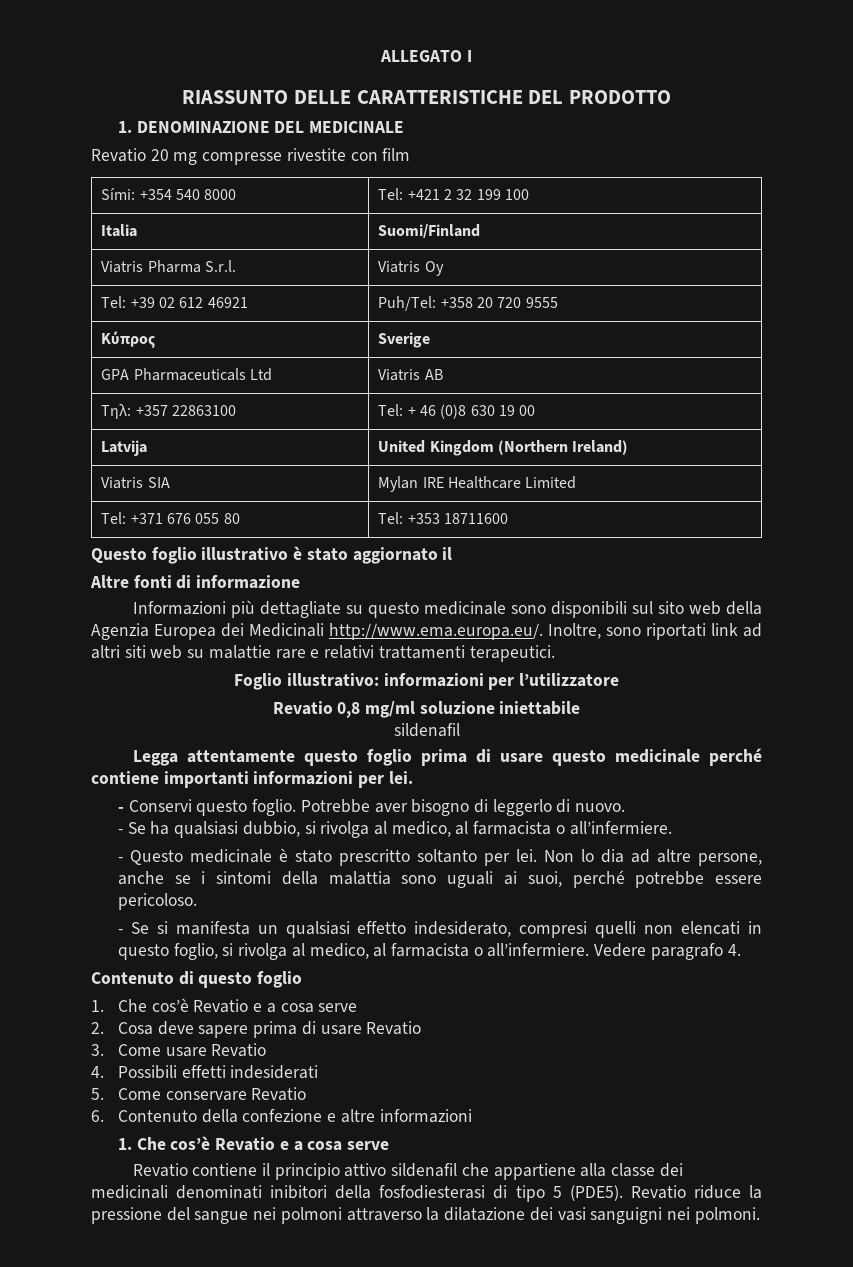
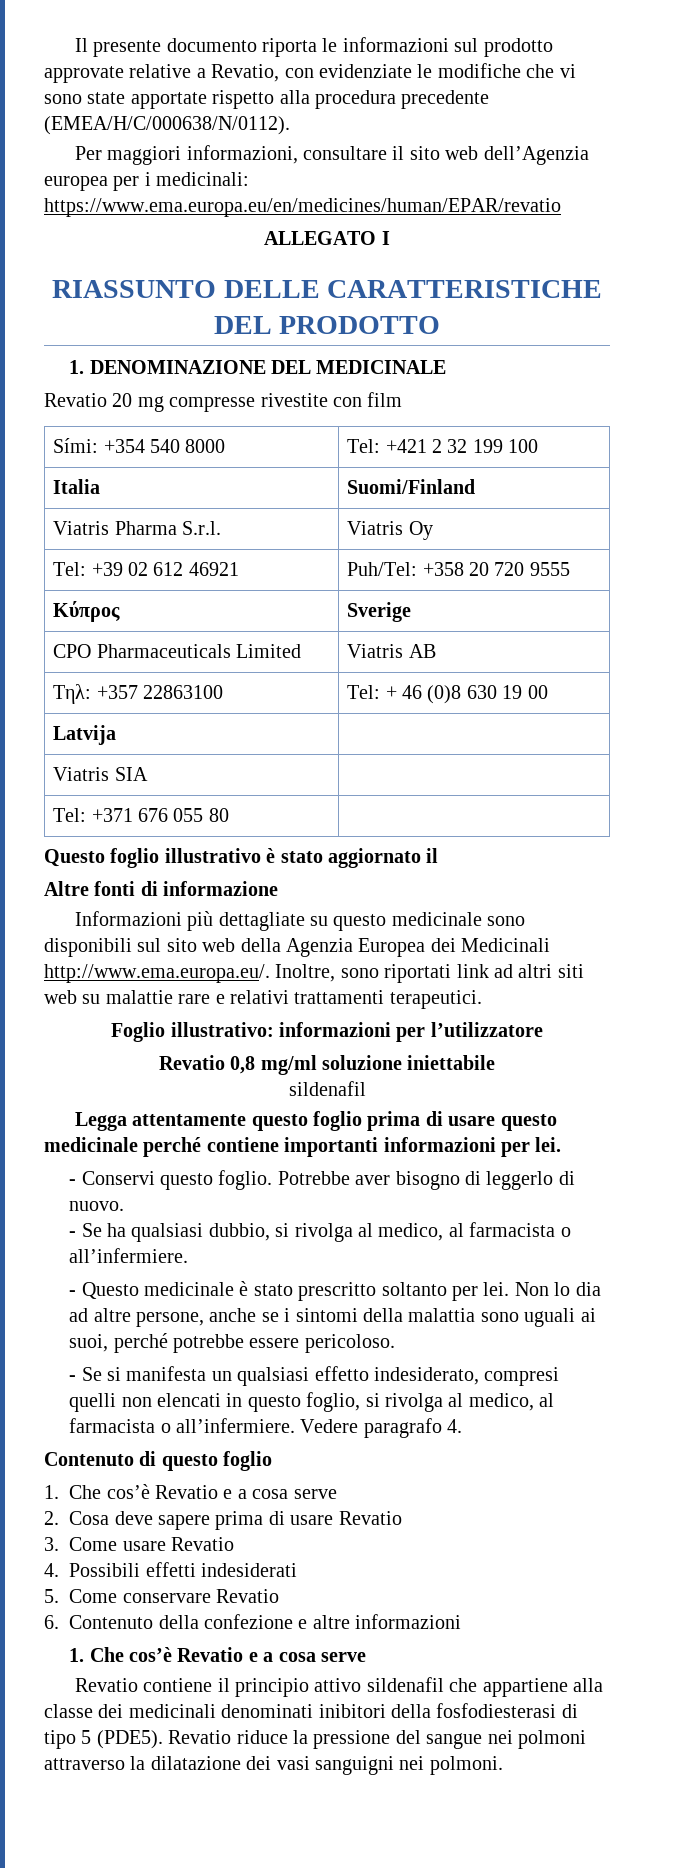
(380, 56) none -> [74,37,553,57] [44,63,576,83] [44,90,490,109] [44,116,290,135] [74,145,589,165] [44,172,250,191] [44,198,561,217] Il presente documento riporta le informazioni sul prodotto approvate relative a Revatio, con evidenziate le modifiche che vi sono state apportate rispetto alla procedura precedente (EMEA/H/C/000638/N/0112). // Per maggiori informazioni, consultare il sito web dell’Agenzia europea per i medicinali: https://www.ema.europa.eu/en/medicines/human/EPAR/revatio //
[101,368,272,381] GPA Pharmaceuticals Ltd -> [53,644,301,658] CPO Pharmaceuticals Limited
[378,440,629,456] [101,477,170,489] [378,476,577,492] United Kingdom (Northern Ireland) // Viatris SIA | Mylan IRE Healthcare Limited -> [53,767,148,781] // Viatris SIA |
[378,512,508,524] Tel: +353 18711600 -> (229, 815) none

